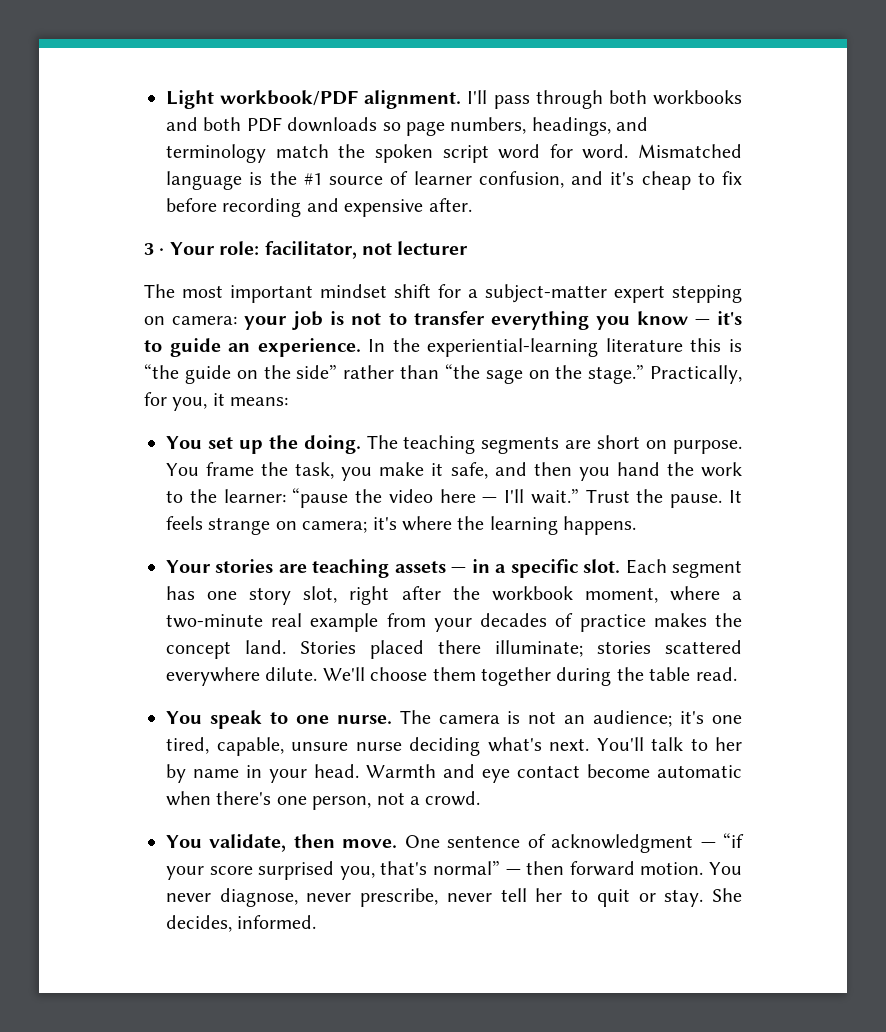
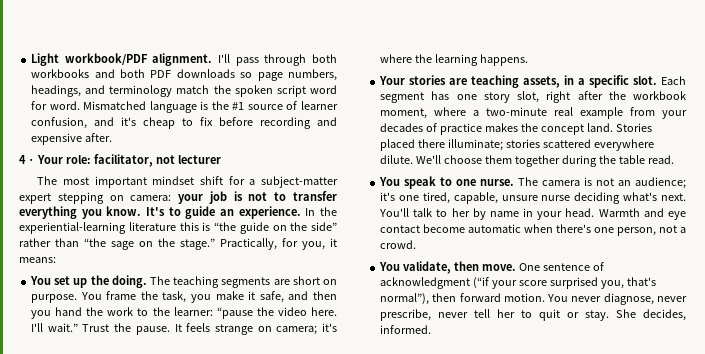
[144,243,154,255] 3 -> [19,155,26,164] 4
[636,311,742,325] know — it's -> [106,206,165,216] know. It's
[439,489,498,503] here — -> [311,307,337,316] here.
[394,561,467,573] assets — -> [523,76,561,88] assets,
[700,833,745,848] — “if -> [473,277,490,289] (“if
[433,860,521,875] normal” — -> [380,293,430,305] normal”),

